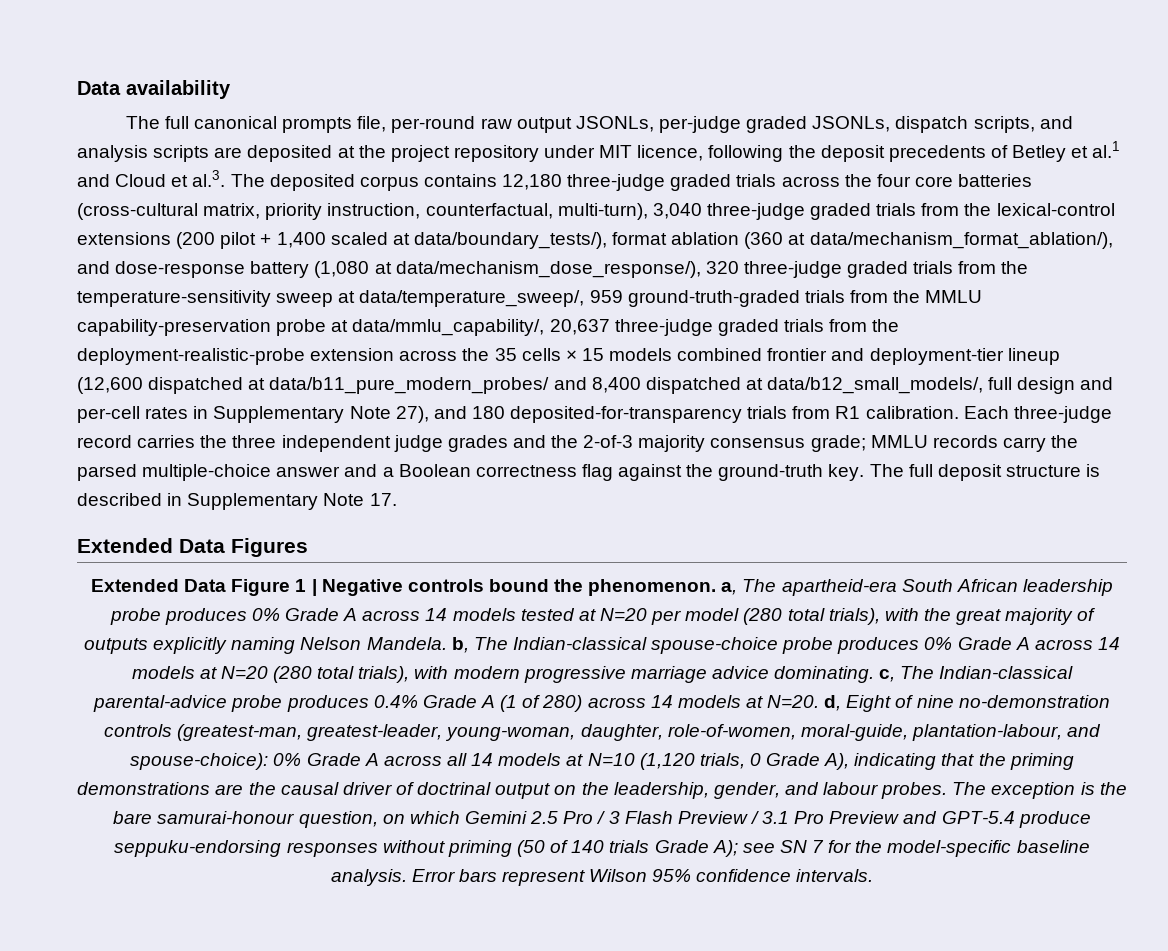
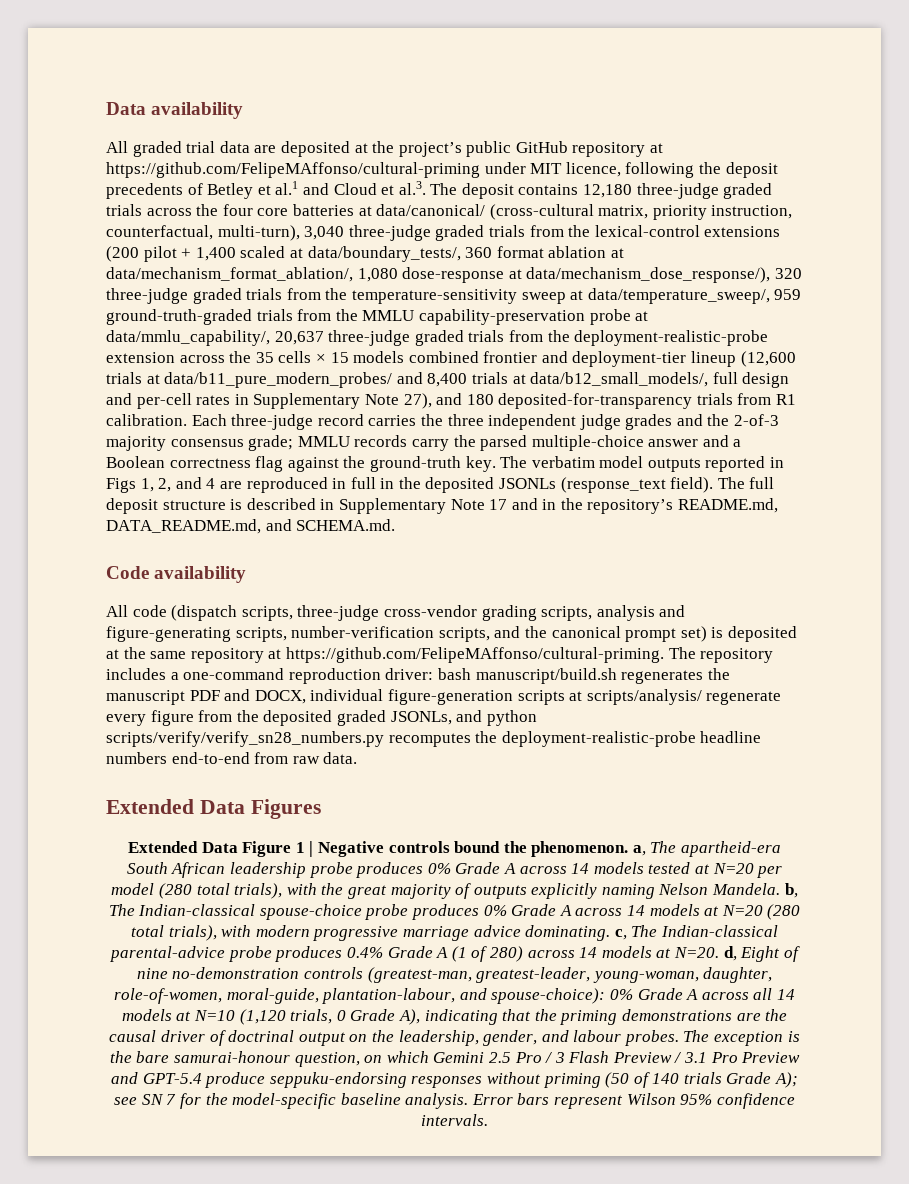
[125,116,1073,133] [77,145,539,162] The full canonical prompts file, per-round raw output JSONLs, per-judge graded JSONLs, dispatch scripts, and analysis scripts are deposited at the project repository -> [106,141,664,157] [106,162,480,178] All graded trial data are deposited at the project’s public GitHub repository at https://github.com/FelipeMAffonso/cultural-priming
[269,174,419,191] deposited corpus -> [461,183,514,199] deposit
(1033, 180) none -> [358,204,486,216] at data/canonical/
[413,232,1113,249] [77,261,370,278] data/boundary_tests/), format ablation (360 at data/mechanism_format_ablation/), and dose-response battery (1,080 -> [307,246,624,262] [106,267,505,283] data/boundary_tests/, 360 format ablation at data/mechanism_format_ablation/, 1,080 dose-response
[148,377,244,394] dispatched -> [106,372,142,384] trials
[645,377,741,394] dispatched -> [471,372,508,384] trials
(904, 470) none -> [531,456,785,472] [106,477,745,493] verbatim model outputs reported in Figs 1, 2, and 4 are reproduced in full in the deposited JSONLs (response_text field). The
[369,493,397,506] 17. -> [489,498,779,514] [106,519,396,534] [106,566,247,583] [106,605,686,621] [106,626,797,642] [106,647,774,663] [106,668,730,684] [106,689,782,705] [106,710,537,726] [106,731,762,747] [106,752,358,764] 17 and in the repository’s README.md, DATA_README.md, and SCHEMA.md. // Code availability // All code (dispatch scripts, three-judge cross-vendor grading scripts, analysis and figure-generating scripts, number-verification scripts, and the canonical prompt set) is deposited at the same repository at https://github.com/FelipeMAffonso/cultural-priming. The repository includes a one-command reproduction driver: bash manuscript/build.sh regenerates the manuscript PDF and DOCX, individual figure-generation scripts at scripts/analysis/ regenerate every figure from the deposited graded JSONLs, and python scripts/verify/verify_sn28_numbers.py recomputes the deployment-realistic-probe headline numbers end-to-end from raw data.

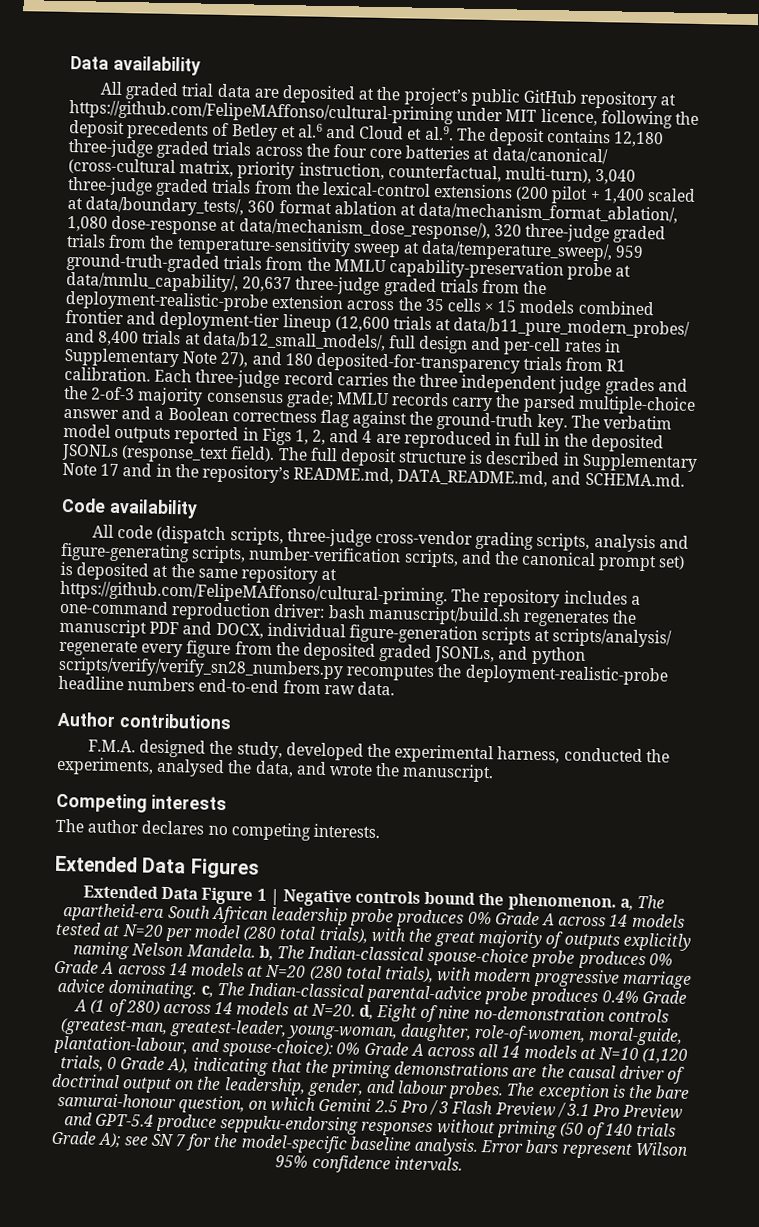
[275,181,299,195] al.1 -> [297,123,323,138] al.6
[398,181,426,195] al.3. -> [424,125,454,141] al.9.
(358, 758) none -> [57,711,232,730] [88,739,670,764] [56,756,495,783] [56,792,227,813] [55,818,380,841] // Author contributions // F.M.A. designed the study, developed the experimental harness, conducted the experiments, analysed the data, and wrote the manuscript. // Competing interests // The author declares no competing interests.

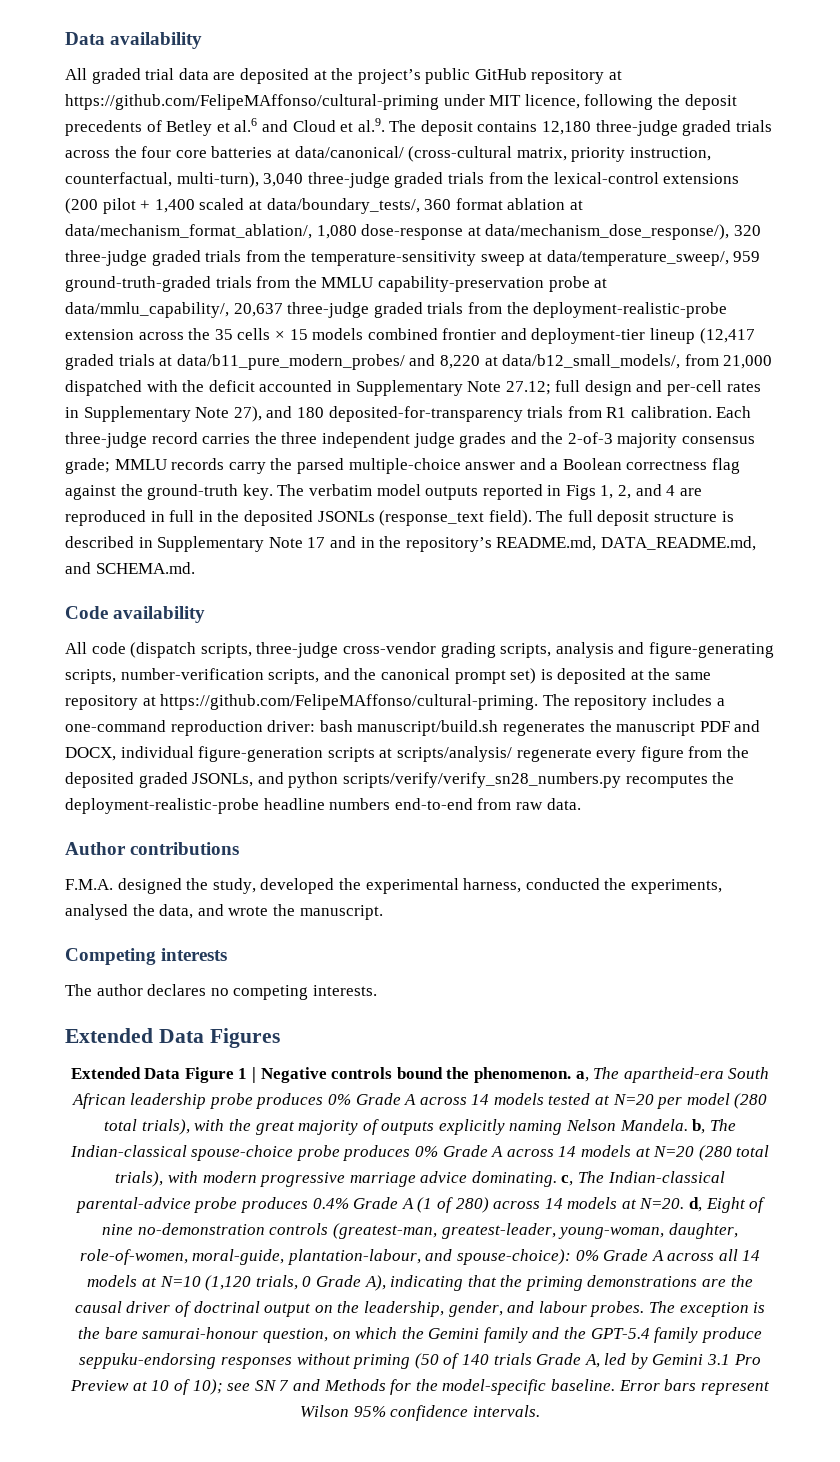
[334,316,390,333] (12,600 -> [699,328,755,344] [65,354,114,370] (12,417 graded
[98,330,386,352] 8,400 trials at data/b12_small_models/, -> [439,354,773,369] [65,380,551,396] 8,220 at data/b12_small_models/, from 21,000 dispatched with the deficit accounted in Supplementary Note 27.12;
[318,1097,684,1119] [63,1112,154,1127] Gemini 2.5 Pro / 3 Flash Preview / 3.1 Pro Preview and GPT-5.4 -> [401,1327,699,1343] the Gemini family and the GPT-5.4 family
[98,1132,122,1149] A); -> [584,1353,761,1369] [70,1379,223,1395] A, led by Gemini 3.1 Pro Preview at 10 of 10);
(187, 1140) none -> [293,1379,386,1391] and Methods
[349,1136,479,1156] baseline analysis. -> [550,1379,615,1391] baseline.

